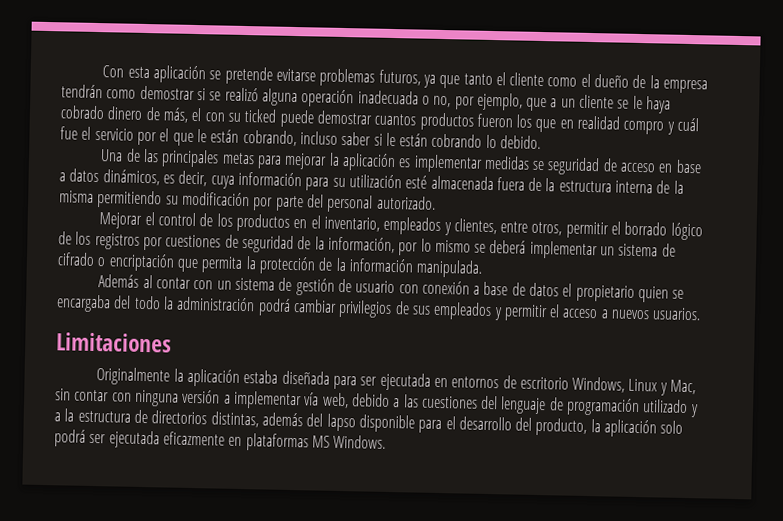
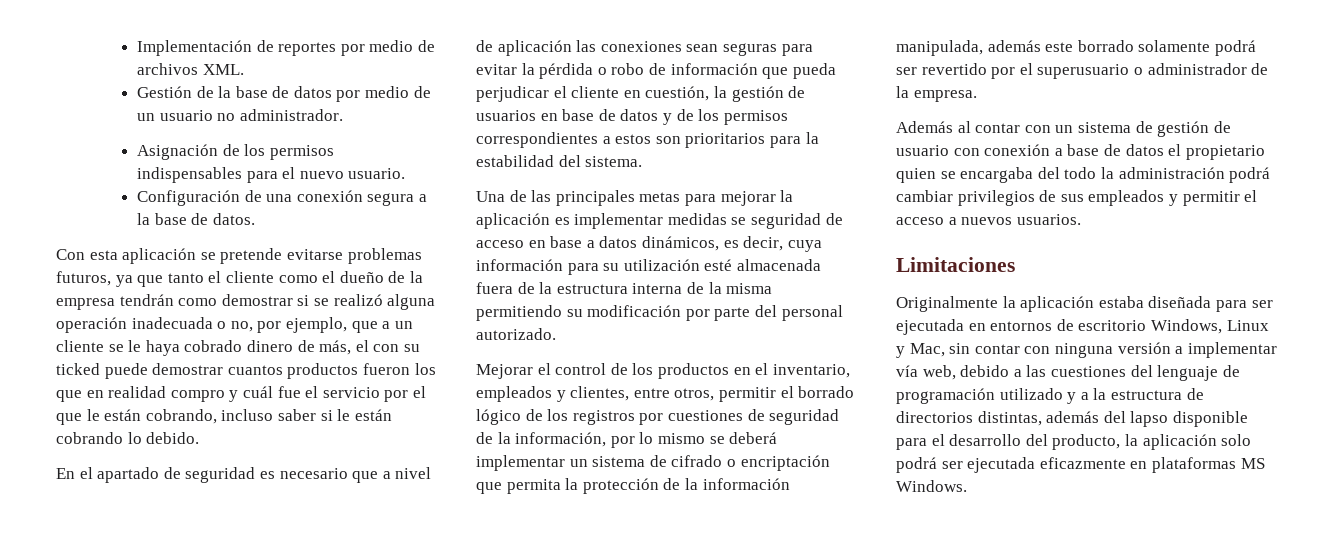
(102, 71) none -> [136,40,435,56] [136,63,244,75] [136,86,431,102] [136,109,343,121] [136,144,334,160] [136,167,406,183] [136,190,427,206] [136,213,255,225] Implementación de reportes por medio de archivos XML. // Gestión de la base de datos por medio de un usuario no administrador. // Asignación de los permisos indispensables para el nuevo usuario. // Configuración de una conexión segura a la base de datos. //
(542, 142) none -> [56,467,432,483] [476,40,813,56] [476,63,836,79] [476,86,806,102] [476,109,788,125] [476,132,819,148] [476,155,643,167] // En el apartado de seguridad es necesario que a nivel de aplicación las conexiones sean seguras para evitar la pérdida o robo de información que pueda perjudicar el cliente en cuestión, la gestión de usuarios en base de datos y de los permisos correspondientes a estos son prioritarios para la estabilidad del sistema.
[416,259,484,278] manipulada. -> [896,40,1256,56] [896,63,1269,79] [896,86,977,102] manipulada, además este borrado solamente podrá ser revertido por el superusuario o administrador de la empresa.

